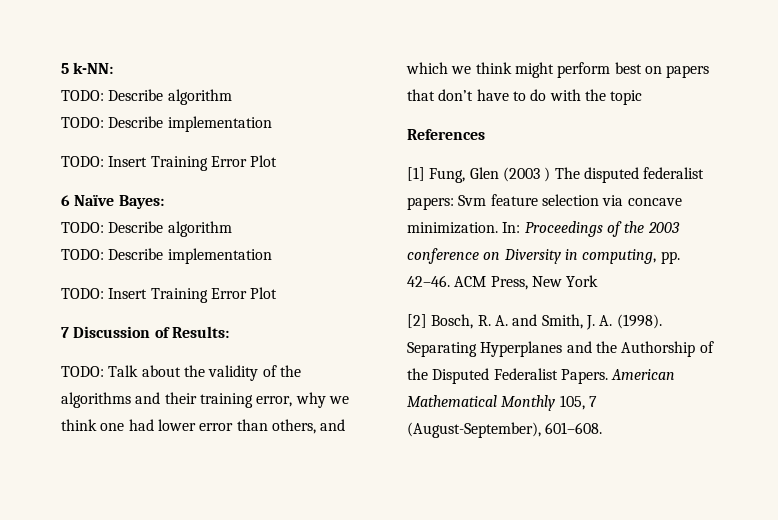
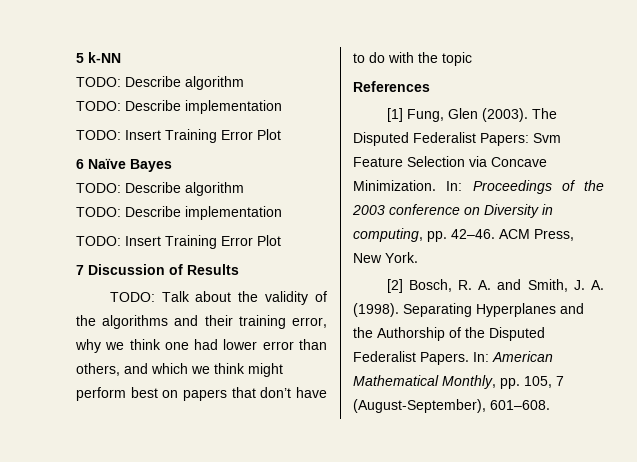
[73,62,114,74] k-NN: -> [88,52,121,63] k-NN
[118,195,164,209] Bayes: -> [130,159,172,172] Bayes
[171,326,229,338] Results: -> [187,264,239,275] Results
[502,167,705,183] [407,194,682,210] [407,222,498,234] (2003 ) The disputed federalist papers: Svm feature selection via concave minimization. -> [481,108,557,122] [353,132,561,146] [353,156,547,167] [353,180,436,191] (2003). The Disputed Federalist Papers: Svm Feature Selection via Concave Minimization.
[566,275,599,287] York -> [385,252,418,263] York.
(608, 376) none -> [473,352,489,362] In:
[501,395,556,411] Monthly -> [442,375,520,389] Monthly, pp.

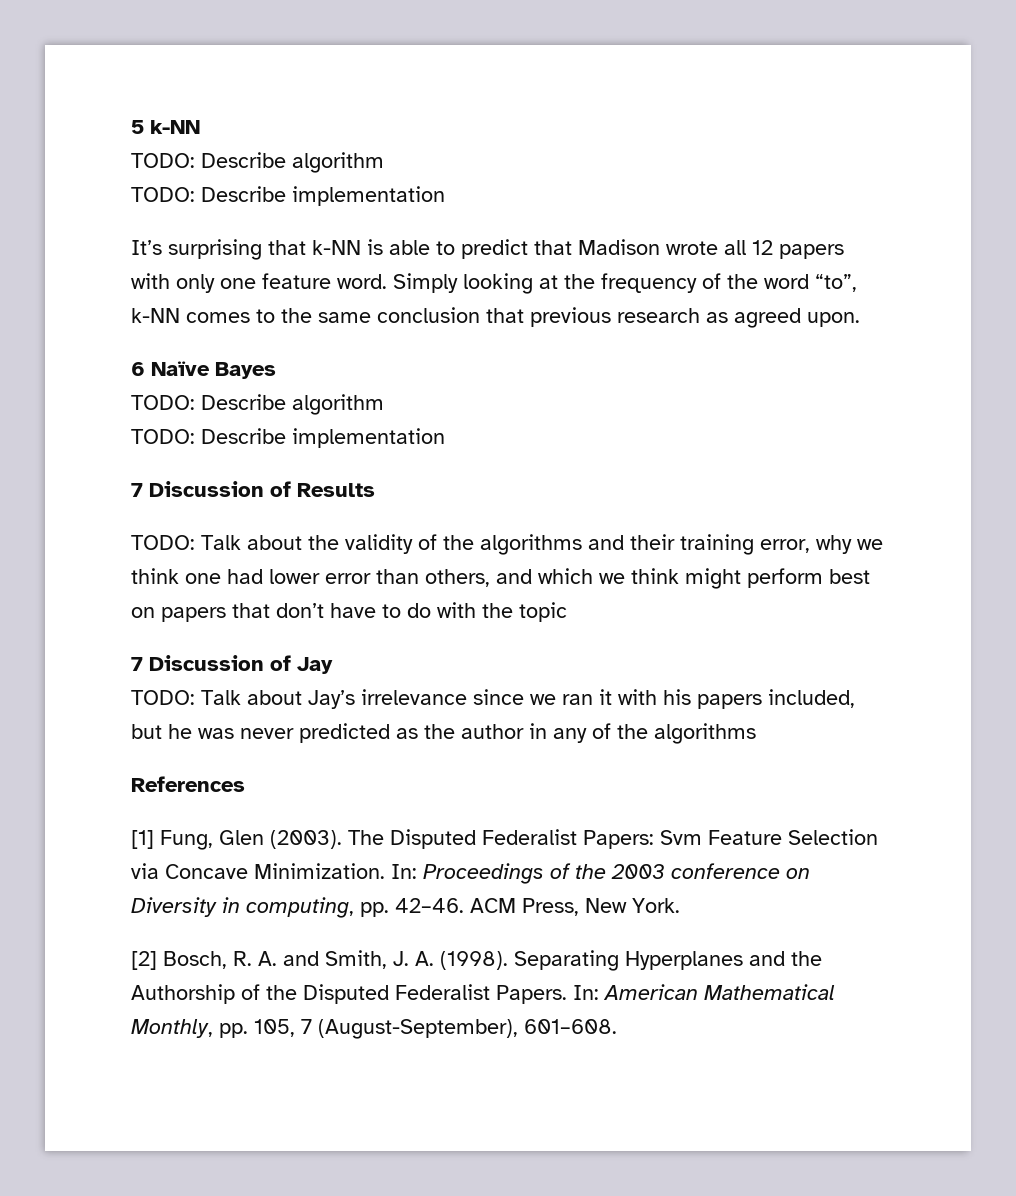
[76,129,281,143] TODO: Insert Training Error Plot -> [131,239,844,260] [131,273,857,294] [131,307,860,328] It’s surprising that k-NN is able to predict that Madison wrote all 12 papers with only one feature word. Simply looking at the frequency of the word “to”, k-NN comes to the same conclusion that previous research as agreed upon.
[76,235,281,249] // TODO: Insert Training Error Plot -> (445, 438) none
(472, 59) none -> [131,655,333,674] [131,689,855,709] [131,723,756,744] // 7 Discussion of Jay // TODO: Talk about Jay’s irrelevance since we ran it with his papers included, but he was never predicted as the author in any of the algorithms

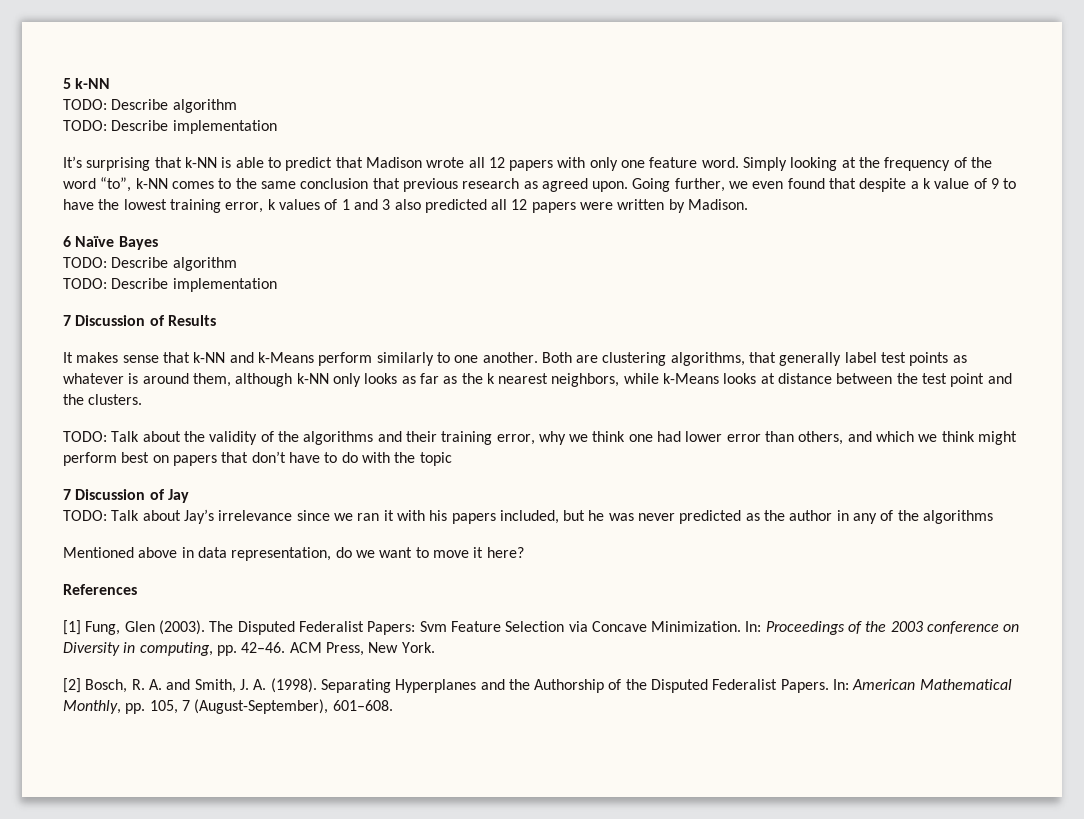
(860, 319) none -> [632,178,1017,192] [63,199,749,213] Going further, we even found that despite a k value of 9 to have the lowest training error, k values of 1 and 3 also predicted all 12 papers were written by Madison.
(375, 490) none -> [63,352,967,366] [63,373,1012,387] [63,394,143,405] // It makes sense that k-NN and k-Means perform similarly to one another. Both are clustering algorithms, that generally label test points as whatever is around them, although k-NN only looks as far as the k nearest neighbors, while k-Means looks at distance between the test point and the clusters.
(756, 733) none -> [63,547,524,561] // Mentioned above in data representation, do we want to move it here?

